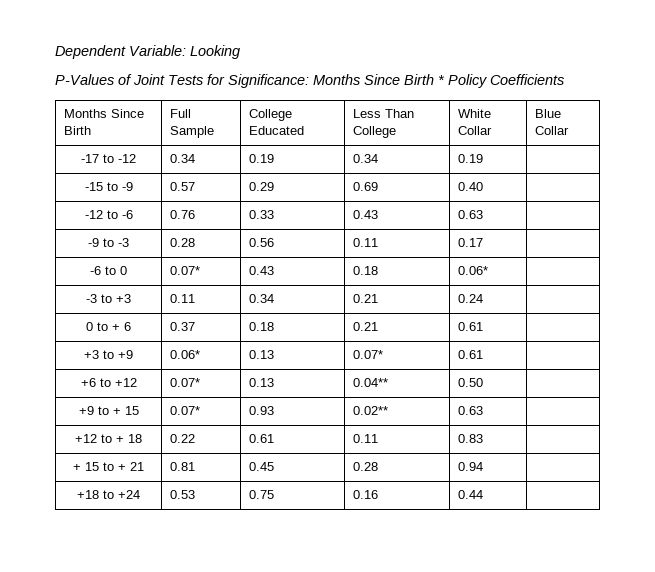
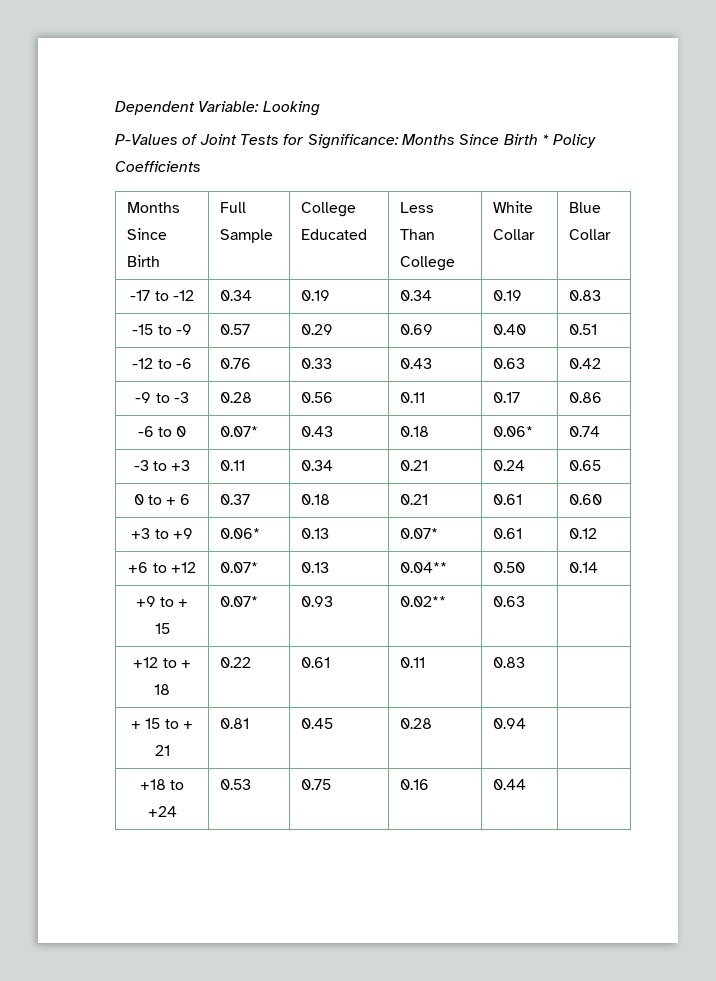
(484, 158) none -> [568,290,601,301] 0.83
(484, 186) none -> [568,324,597,335] 0.51
(484, 214) none -> [568,358,601,369] 0.42
(484, 242) none -> [568,392,602,403] 0.86
(489, 270) none -> [568,426,600,437] 0.74
(484, 298) none -> [568,460,601,471] 0.65
(484, 326) none -> [568,494,602,505] 0.60
(484, 354) none -> [568,528,597,539] 0.12
(484, 382) none -> [568,562,598,573] 0.14

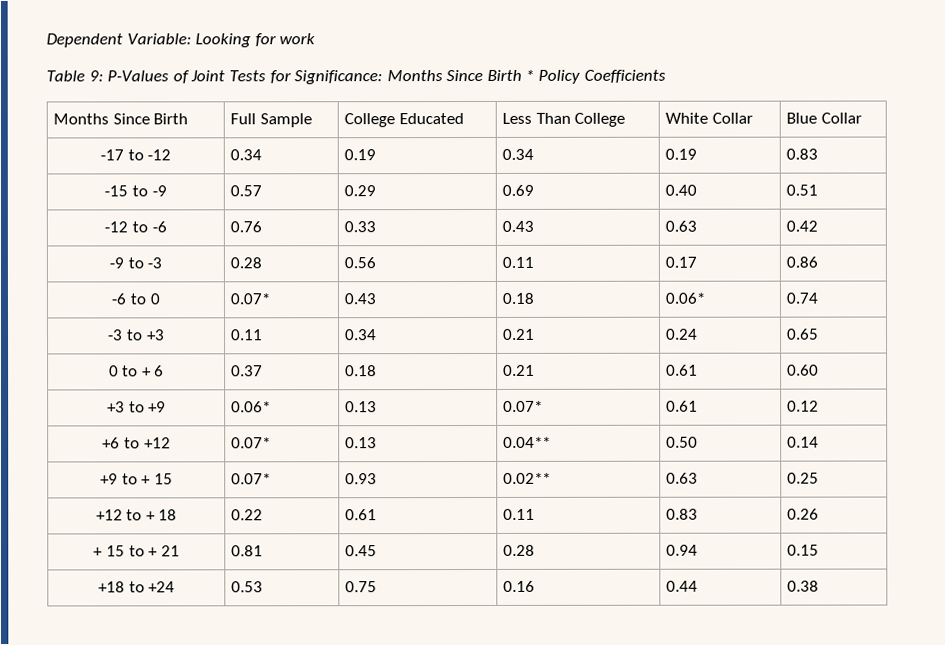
(320, 108) // -> [254,33,316,47] [46,70,104,82] for work // Table 9:
(525, 601) none -> [787,472,820,484] 0.25
(525, 662) none -> [787,508,820,520] 0.26
(526, 723) none -> [787,544,820,556] 0.15
(526, 784) none -> [787,580,820,592] 0.38

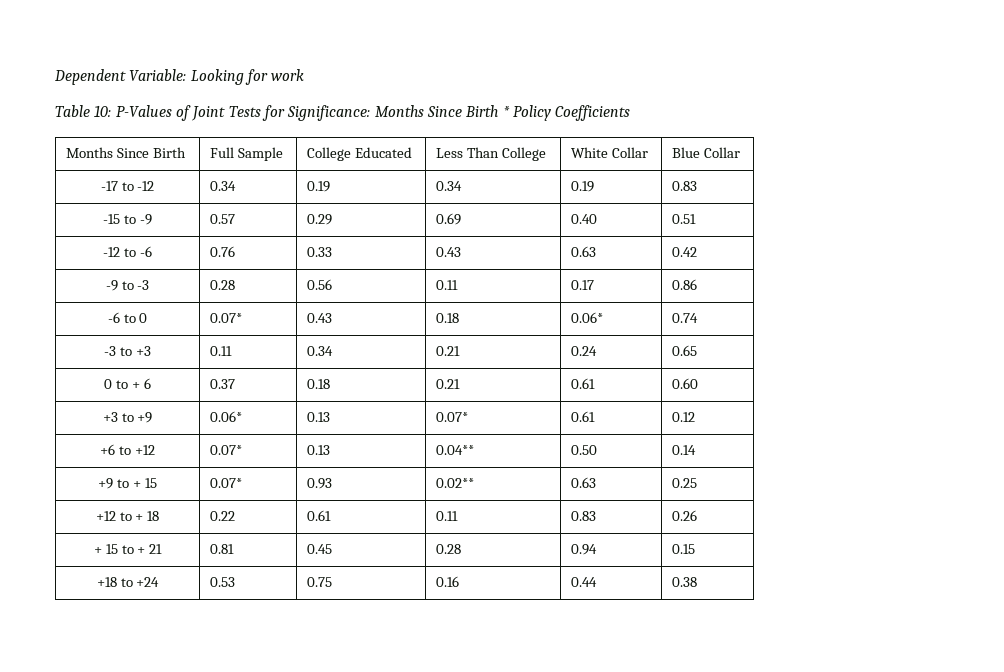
[88,70,104,82] 9: -> [94,105,112,117] 10:

